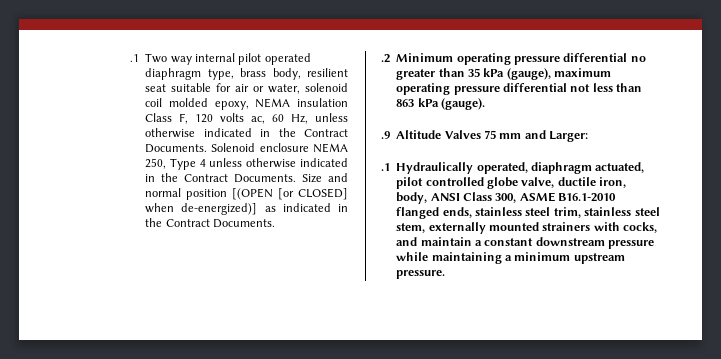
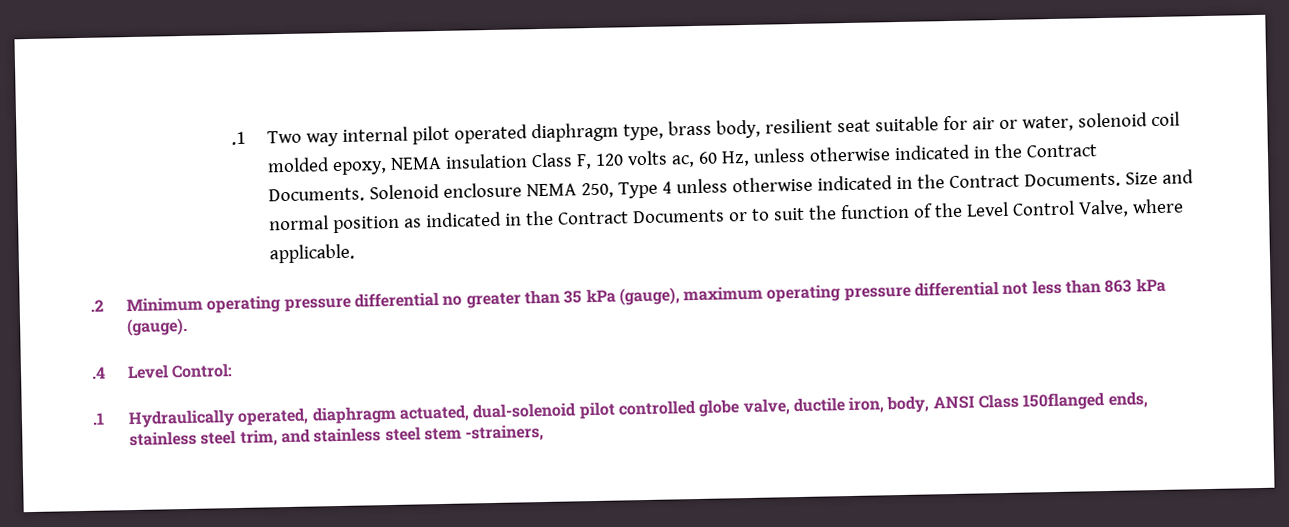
[232,188,348,200] [145,203,258,215] [(OPEN [or CLOSED] when de-energized)] -> (400, 224) none
[212,219,275,228] Documents. -> [631,198,1184,224] [268,243,355,264] Documents or to suit the function of the Level Control Valve, where applicable.
[381,130,589,142] .9 Altitude Valves 75 mm and Larger: -> [91,363,234,380] .4 Level Control:
(645, 167) none -> [472,402,577,419] dual-solenoid
[495,192,617,203] [396,207,440,219] 300, ASME B16.1-2010 flanged -> [1022,392,1106,411] 150flanged
[584,207,660,216] [396,222,658,234] [396,237,655,249] [396,252,625,264] [396,270,446,279] stainless steel stem, externally mounted strainers with cocks, and maintain a constant downstream pressure while maintaining a minimum upstream pressure. -> [280,423,545,444] and stainless steel stem -strainers,

